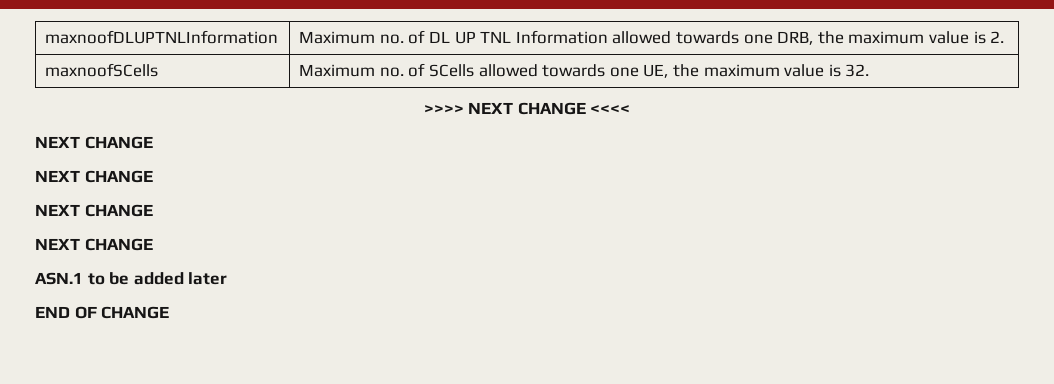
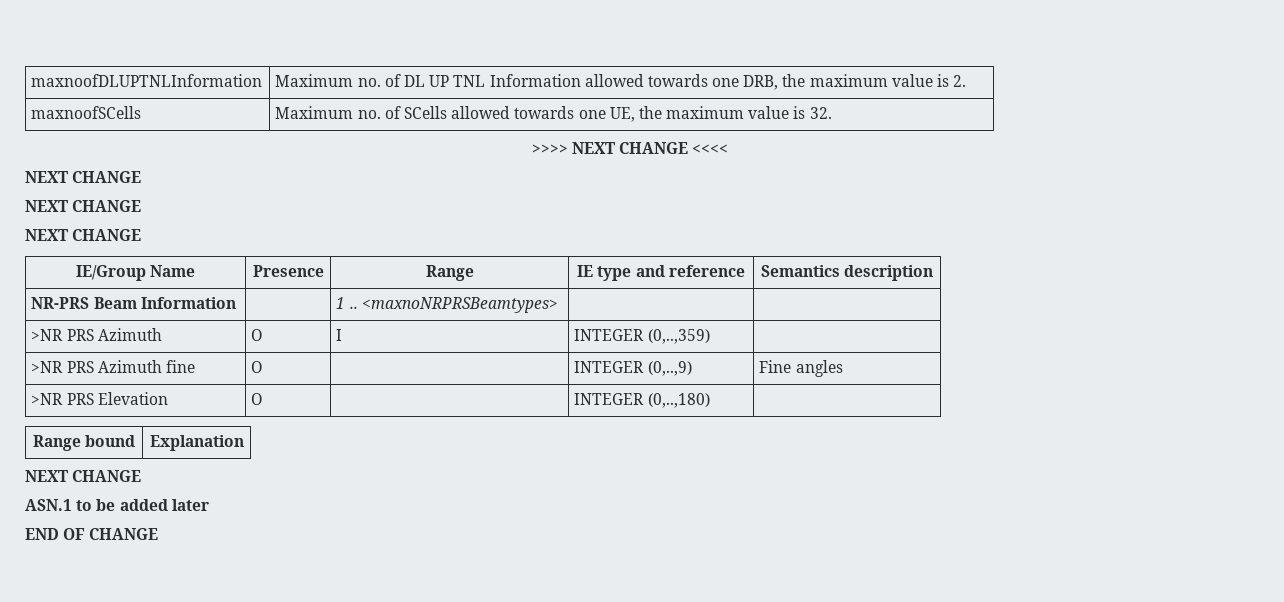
(153, 210) none -> [75,265,196,281] [252,265,324,277] [425,265,474,281] [577,265,745,281] [760,265,934,281] [31,297,236,309] [336,297,558,313] [31,328,162,341] [251,329,264,341] [336,329,343,341] [574,329,710,344] [31,360,195,373] [251,361,264,373] [574,361,692,376] [759,360,843,377] [31,392,168,405] [251,393,264,405] [574,393,710,408] [32,435,136,451] [149,435,244,451] // IE/Group Name | Presence | Range | IE type and reference | Semantics description // NR-PRS Beam Information | | 1 .. <maxnoNRPRSBeamtypes> | | // >NR PRS Azimuth | O | I | INTEGER (0,..,359) | // >NR PRS Azimuth fine | O | | INTEGER (0,..,9) | Fine angles // >NR PRS Elevation | O | | INTEGER (0,..,180) | // Range bound | Explanation

